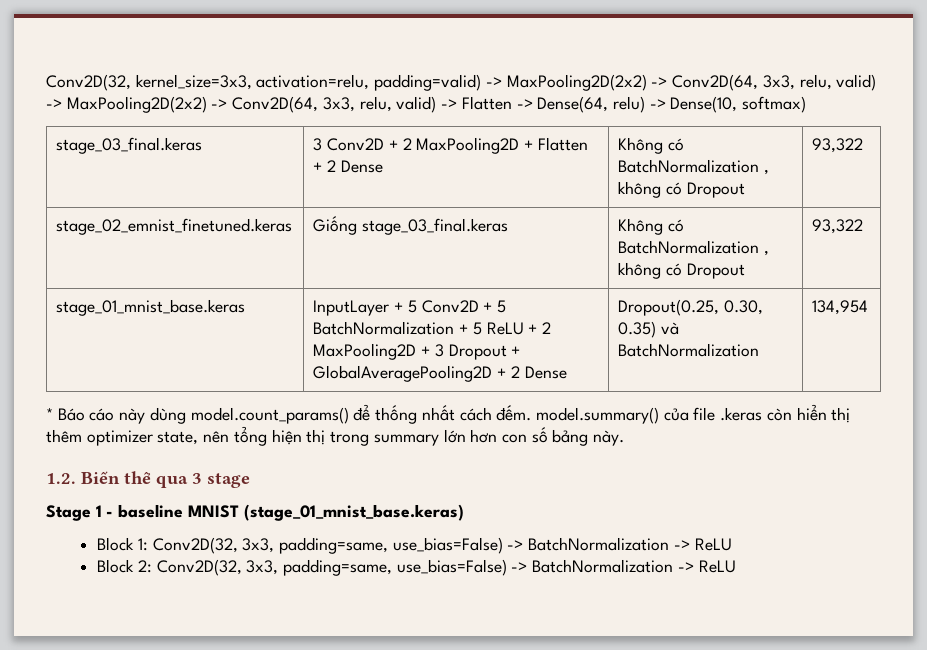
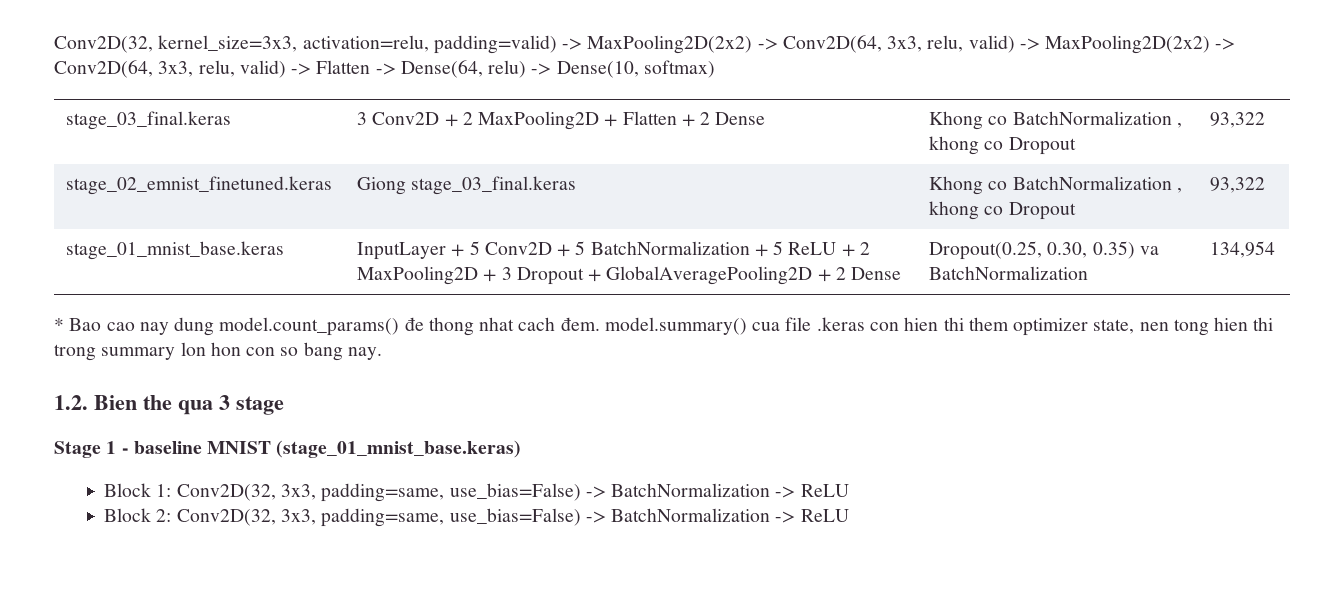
[618,137,685,154] [618,159,770,175] [618,181,683,198] Không có BatchNormalization , không có -> [929,111,1182,130] [929,136,1004,155] Khong co BatchNormalization , khong co
[313,216,509,235] [618,218,685,235] [618,240,770,256] [618,262,683,279] Giống stage_03_final.keras | Không có BatchNormalization , không có -> [357,176,577,195] [929,176,1182,195] [929,201,1004,220] Giong stage_03_final.keras | Khong co BatchNormalization , khong co
[661,322,680,335] và -> [1139,246,1159,255] va
[57,404,851,424] [46,426,625,446] Báo cáo này dùng model.count_params() để thống nhất cách đếm. model.summary() của file .keras còn hiển thị thêm optimizer state, nên tổng hiện thị trong summary lớn hơn con số bảng này. -> [69,317,1274,336] [54,342,382,361] Bao cao nay dung model.count_params() đe thong nhat cach đem. model.summary() cua file .keras con hien thi them optimizer state, nen tong hien thi trong summary lon hon con so bang nay.
[81,471,151,484] Biến thể -> [94,395,172,410] Bien the

